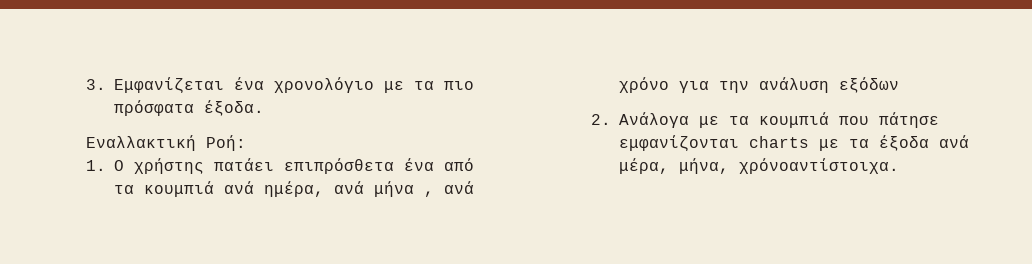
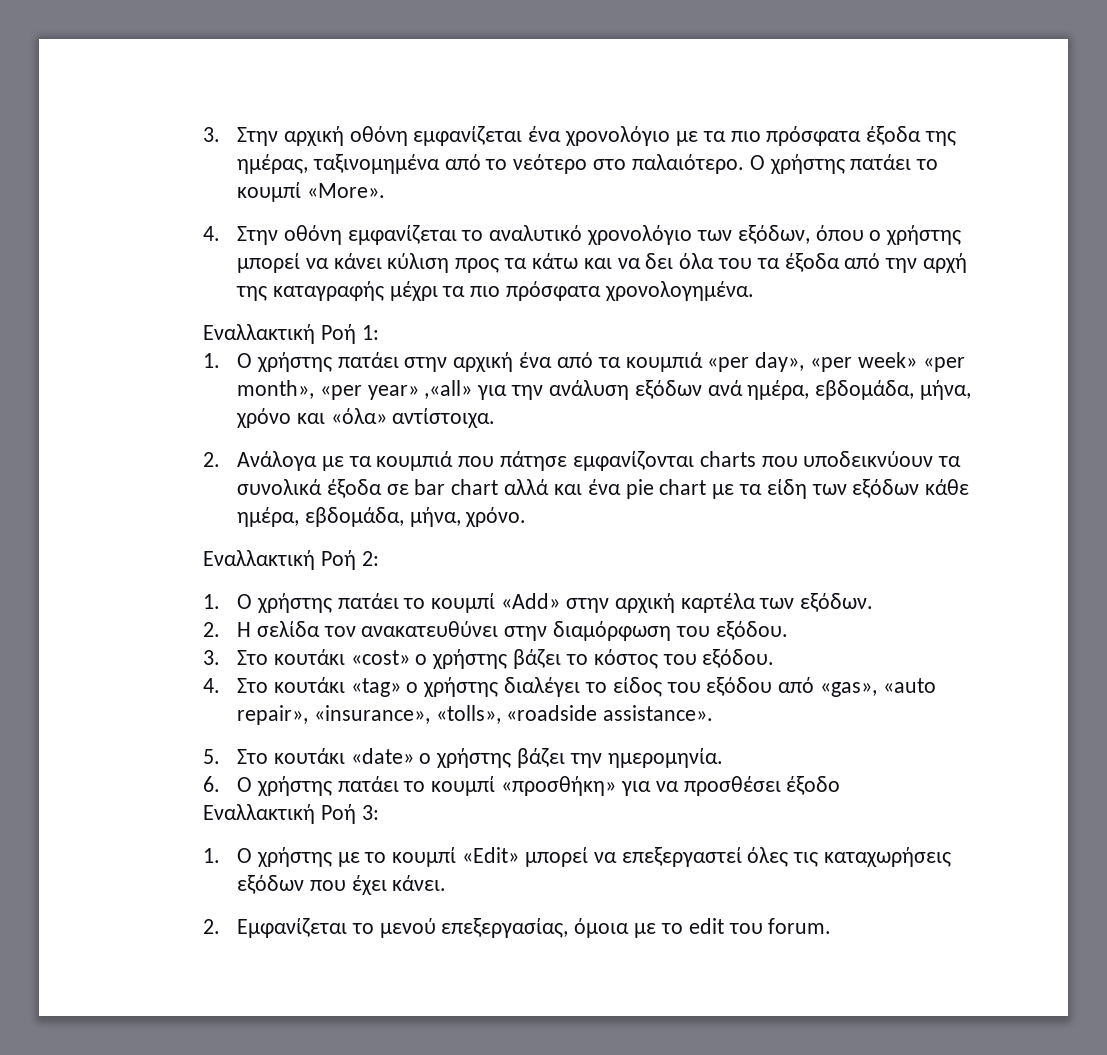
[85,77,224,94] 3. Εμφανίζεται -> [203,126,523,146] 3. Στην αρχική οθόνη εμφανίζεται
[203,100,264,116] [85,135,246,151] [85,158,394,174] έξοδα. // Εναλλακτική Ροή: // 1. Ο χρήστης πατάει επιπρόσθετα -> [866,126,956,146] [237,154,939,174] [237,182,385,202] [203,225,962,245] [237,253,967,273] [236,281,754,301] [203,324,379,344] [203,352,514,372] έξοδα της ημέρας, ταξινομημένα από το νεότερο στο παλαιότερο. Ο χρήστης πατάει το κουμπί «More». // 4. Στην οθόνη εμφανίζεται το αναλυτικό χρονολόγιο των εξόδων, όπου ο χρήστης μπορεί να κάνει κύλιση προς τα κάτω και να δει όλα του τα έξοδα από την αρχή της καταγραφής μέχρι τα πιο πρόσφατα χρονολογημένα. // Εναλλακτική Ροή 1: // 1. Ο χρήστης πατάει στην αρχική
[223,181,474,197] [618,77,899,93] ανά ημέρα, ανά μήνα , ανά χρόνο για την ανάλυση εξόδων -> [707,352,965,372] [237,380,971,400] [236,408,496,428] «per day», «per week» «per month», «per year» ,«all» για την ανάλυση εξόδων ανά ημέρα, εβδομάδα, μήνα, χρόνο και «όλα» αντίστοιχα.
[818,135,969,151] [618,158,899,174] με τα έξοδα ανά μέρα, μήνα, χρόνοαντίστοιχα. -> [761,451,962,467] [237,479,970,499] [237,507,527,527] [203,550,379,570] [203,593,874,613] [203,621,788,641] [203,649,775,669] [203,677,936,697] [237,705,714,725] [203,748,723,768] [203,776,841,796] [203,804,379,824] [203,847,951,867] [237,875,447,895] [203,918,832,938] που υποδεικνύουν τα συνολικά έξοδα σε bar chart αλλά και ένα pie chart με τα είδη των εξόδων κάθε ημέρα, εβδομάδα, μήνα, χρόνο. // Εναλλακτική Ροή 2: // 1. Ο χρήστης πατάει το κουμπί «Add» στην αρχική καρτέλα των εξόδων. // 2. Η σελίδα τον ανακατευθύνει στην διαμόρφωση του εξόδου. // 3. Στο κουτάκι «cost» ο χρήστης βάζει το κόστος του εξόδου. // 4. Στο κουτάκι «tag» ο χρήστης διαλέγει το είδος του εξόδου από «gas», «auto repair», «insurance», «tolls», «roadside assistance». // 5. Στο κουτάκι «date» ο χρήστης βάζει την ημερομηνία. // 6. Ο χρήστης πατάει το κουμπί «προσθήκη» για να προσθέσει έξοδο // Εναλλακτική Ροή 3: // 1. Ο χρήστης με το κουμπί «Edit» μπορεί να επεξεργαστεί όλες τις καταχωρήσεις εξόδων που έχει κάνει. // 2. Εμφανίζεται το μενού επεξεργασίας, όμοια με το edit του forum.

